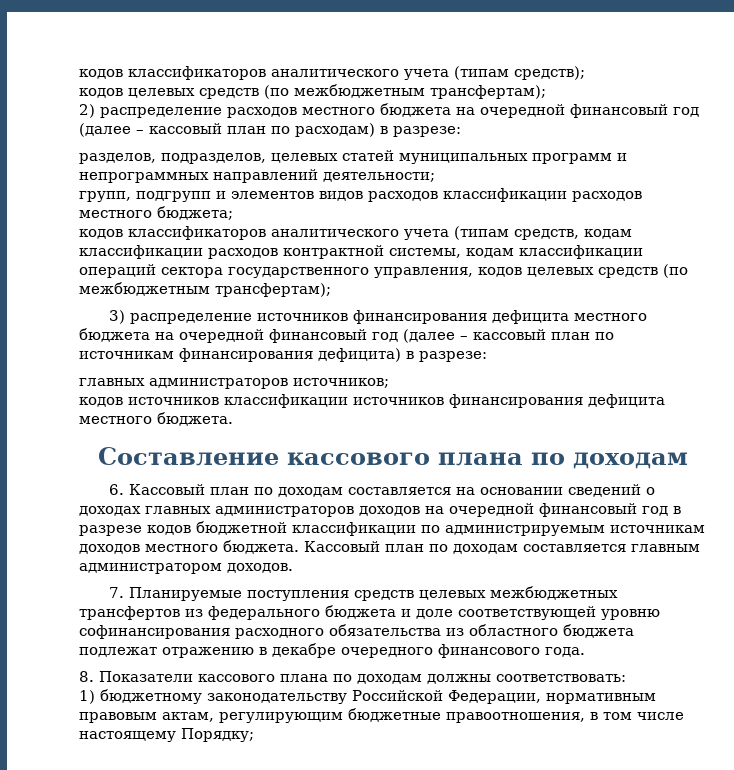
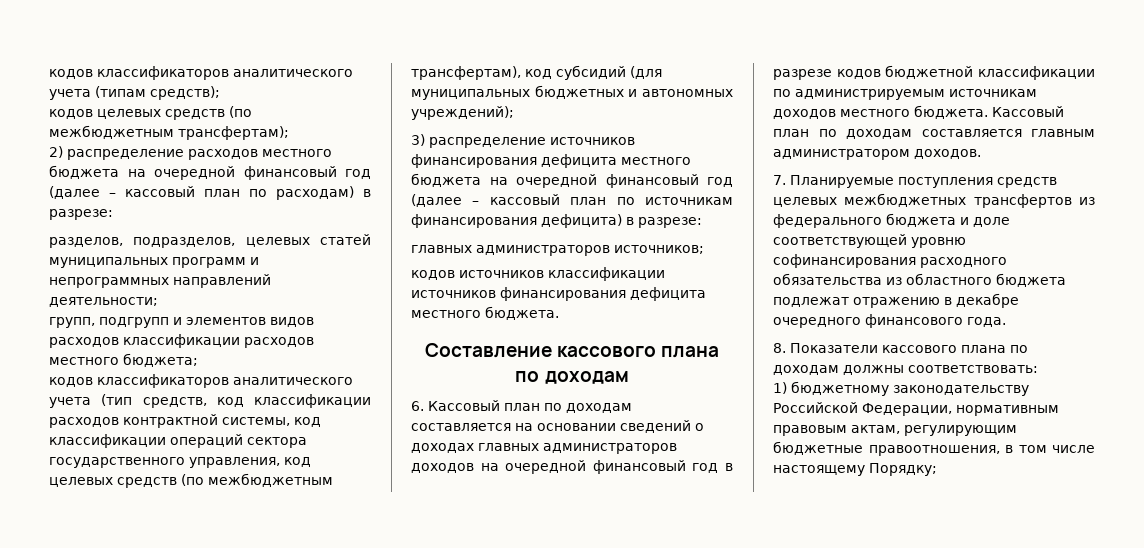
[454,226,632,240] (типам средств, кодам -> [101,394,244,408] (тип средств, код
[466,248,514,258] кодам -> [294,417,321,427] код
[478,264,688,278] [79,282,331,297] кодов целевых средств (по межбюджетным трансфертам); -> [284,457,311,467] [49,473,333,488] [411,65,662,80] [411,85,733,100] [411,106,514,120] код целевых средств (по межбюджетным трансфертам), код субсидий (для муниципальных бюджетных и автономных учреждений);

